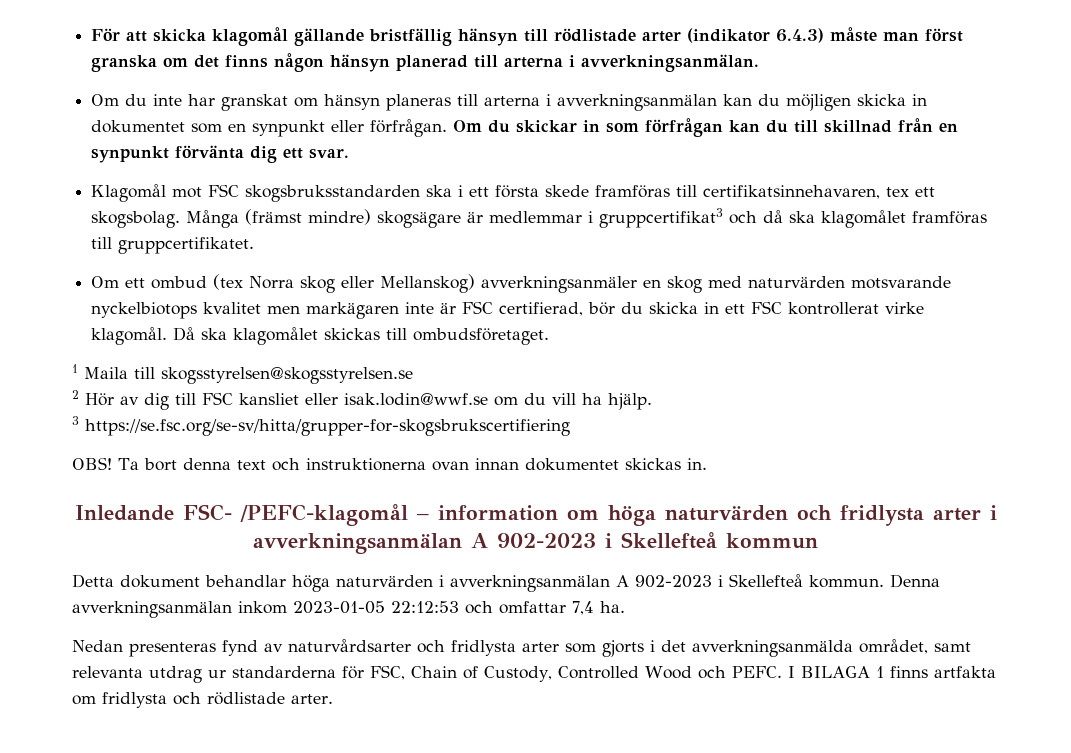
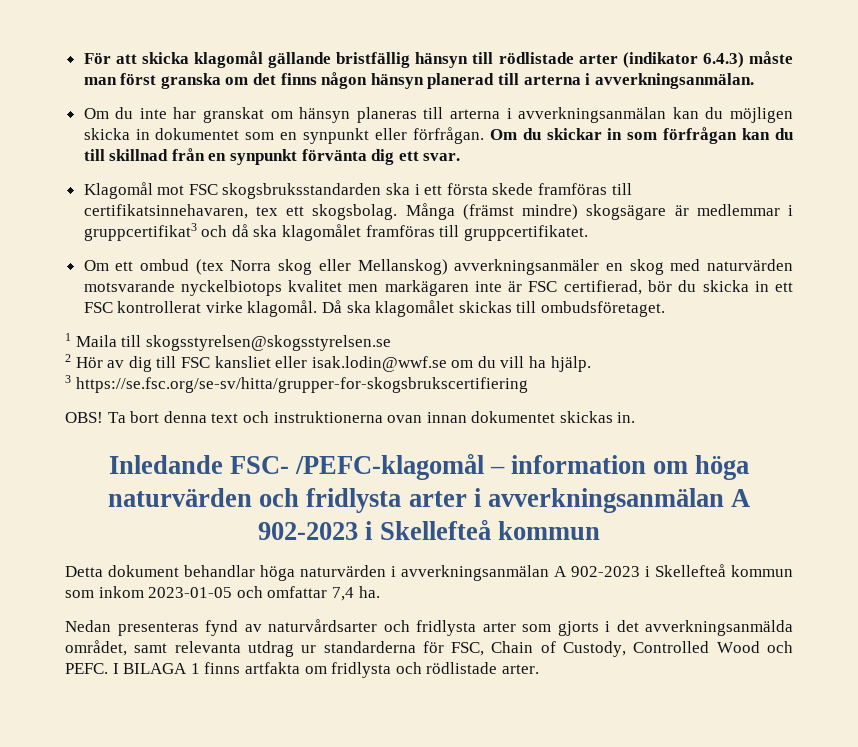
[809,574,940,588] [72,601,232,618] kommun. Denna avverkningsanmälan -> [731,565,793,577] [65,590,94,598] kommun som
[391,601,459,613] 22:12:53 -> (233, 592) none

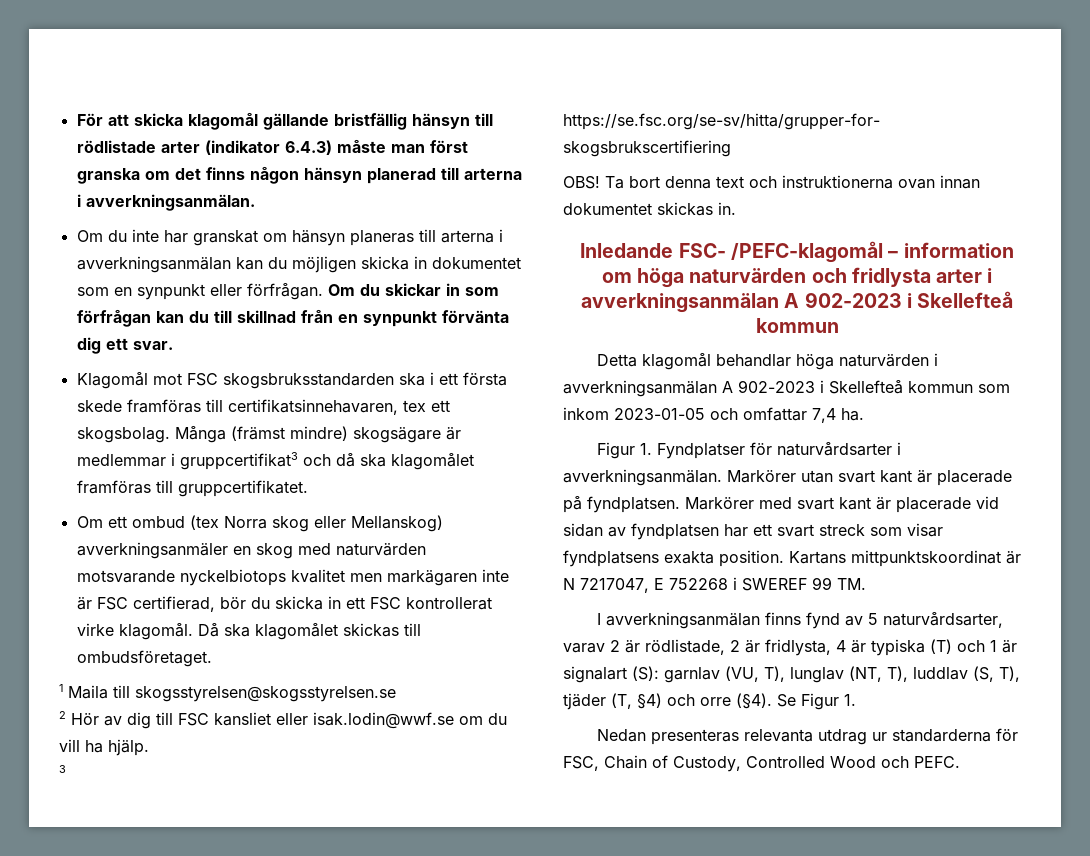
[108,565,179,577] dokument -> [642,353,712,370] klagomål
[65,619,793,636] [65,640,168,656] Nedan presenteras fynd av naturvårdsarter och fridlysta arter som gjorts i det avverkningsanmälda området, samt -> [597,442,902,459] [563,469,1012,486] [563,496,999,513] [563,523,943,540] [563,550,1021,567] [563,577,866,593] [597,612,1004,629] [563,639,1017,656] [563,666,1020,683] [563,693,856,710] [597,729,740,745] Figur 1. Fyndplatser för naturvårdsarter i avverkningsanmälan. Markörer utan svart kant är placerade på fyndplatsen. Markörer med svart kant är placerade vid sidan av fyndplatsen har ett svart streck som visar fyndplatsens exakta position. Kartans mittpunktskoordinat är N 7217047, E 752268 i SWEREF 99 TM. // I avverkningsanmälan finns fynd av 5 naturvårdsarter, varav 2 är rödlistade, 2 är fridlysta, 4 är typiska (T) och 1 är signalart (S): garnlav (VU, T), lunglav (NT, T), luddlav (S, T), tjäder (T, §4) och orre (§4). Se Figur 1. // Nedan presenteras
[112,662,539,678] I BILAGA 1 finns artfakta om fridlysta och rödlistade arter. -> (960, 762) none

